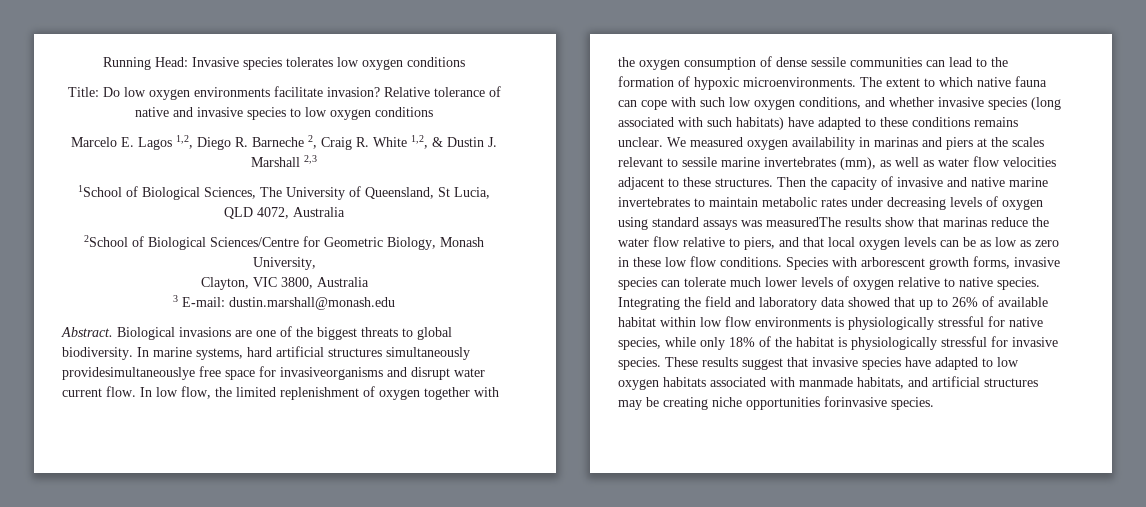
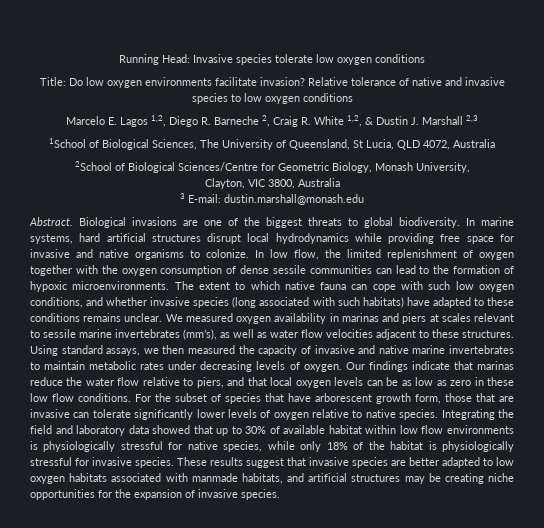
[286,57,333,67] tolerates -> [275,54,313,63] tolerate
[386,347,470,360] [62,366,485,380] [62,386,136,397] simultaneously providesimultaneouslye free space for invasiveorganisms and disrupt water current flow. -> [207,233,514,244] [30,249,249,260] disrupt local hydrodynamics while providing free space for invasive and native organisms to colonize.
[991,137,1008,147] the -> (439, 318) none
[840,157,876,170] (mm), -> [183,329,217,340] (mm’s),
[777,177,806,187] Then -> [30,345,236,356] Using standard assays, we then measured
[1002,199,1043,210] [618,217,915,230] oxygen using standard assays was measuredThe results show -> [303,361,450,372] oxygen. Our findings indicate
[786,256,1060,270] [618,277,657,290] Species with arborescent growth forms, invasive species -> [135,393,514,404] [30,409,70,418] For the subset of species that have arborescent growth form, those that are invasive
[730,277,761,287] much -> [134,409,194,420] significantly
[952,297,978,307] 26% -> [245,426,267,434] 30%
[905,357,931,367] have -> [391,457,439,466] are better
[824,396,887,407] forinvasive -> [98,489,238,500] for the expansion of invasive

